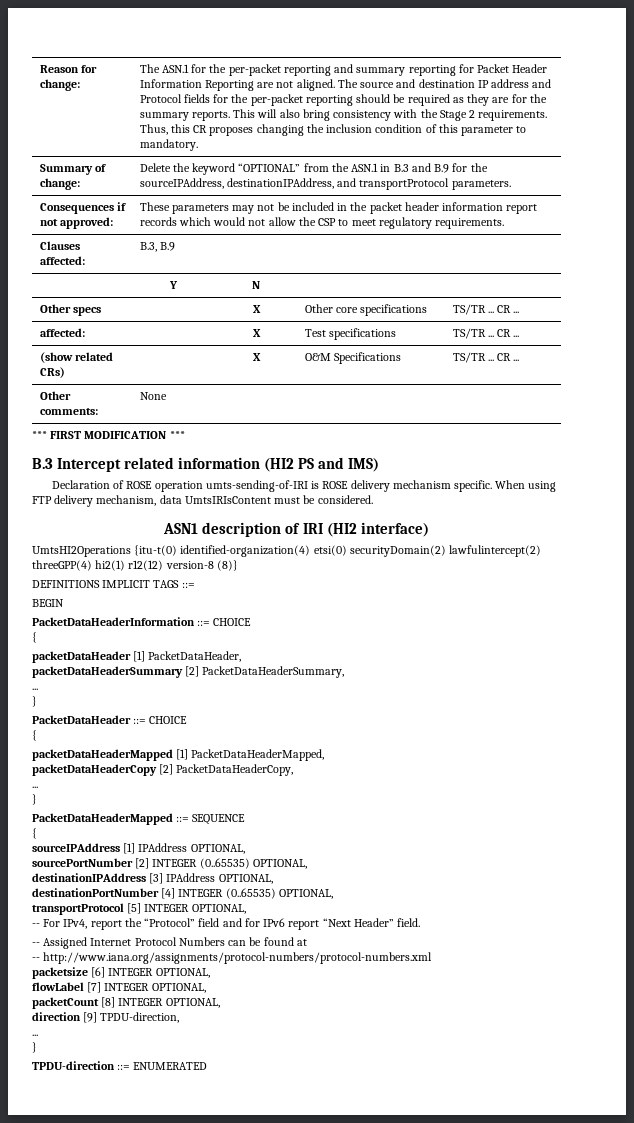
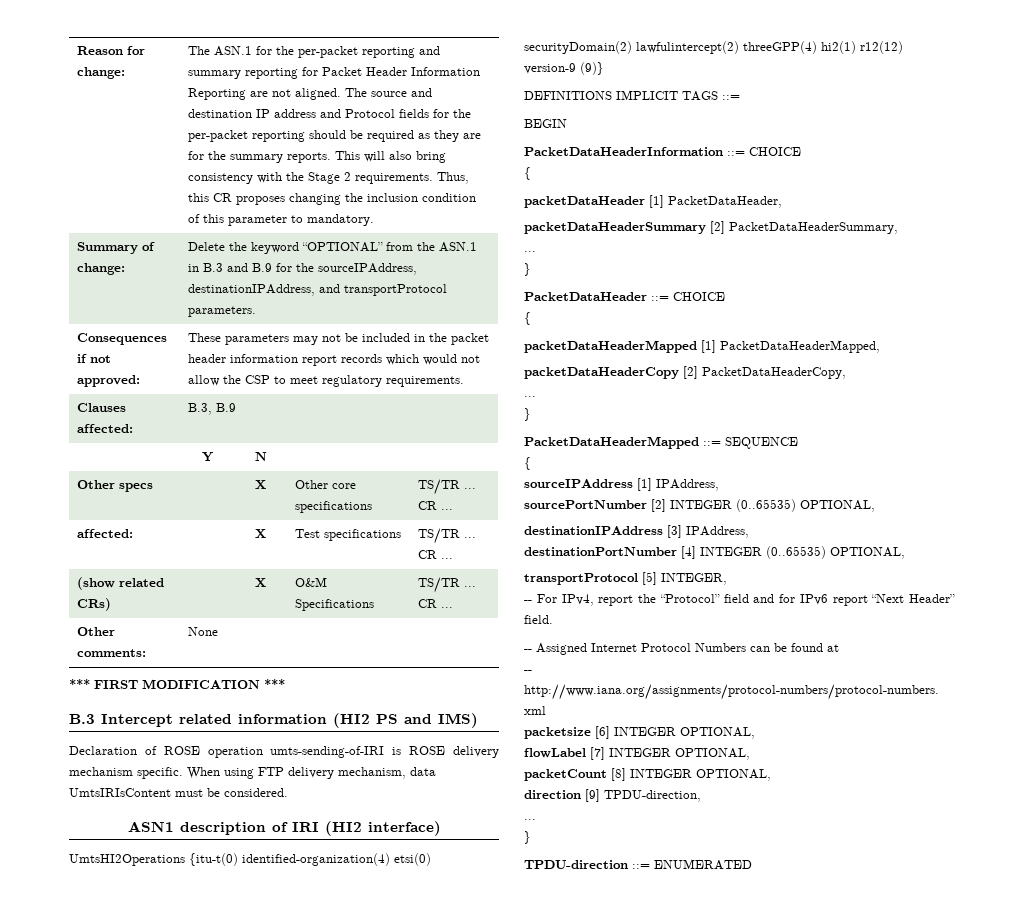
[165,560,238,571] version-8 (8)} -> [524,62,604,75] version-9 (9)}
[138,843,245,854] IPAddress OPTIONAL, -> [656,479,719,491] IPAddress,
[166,873,273,884] IPAddress OPTIONAL, -> [686,526,749,538] IPAddress,
[144,904,246,914] INTEGER OPTIONAL, -> [661,573,727,585] INTEGER,

